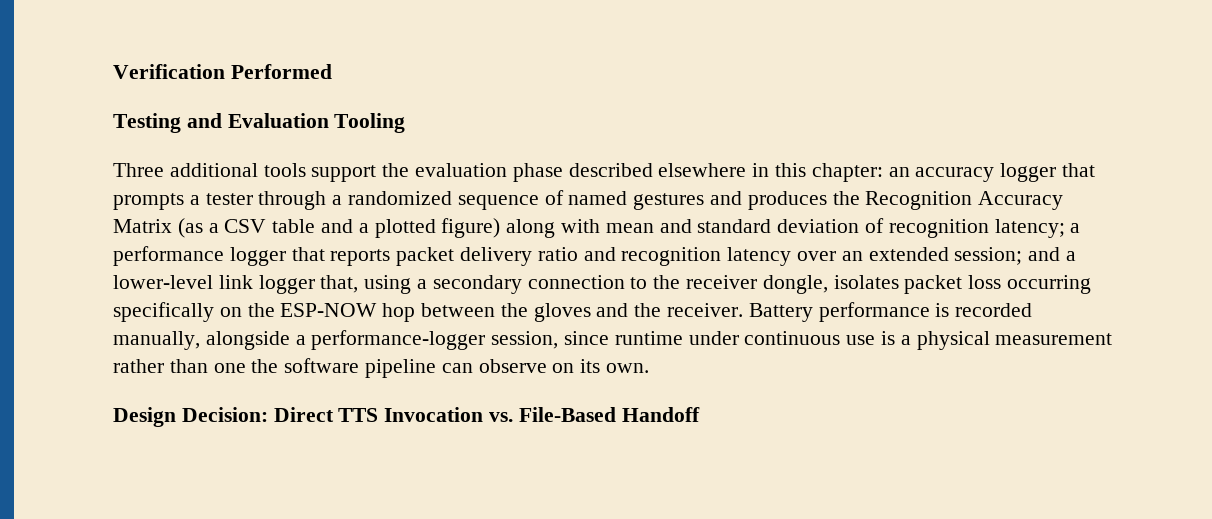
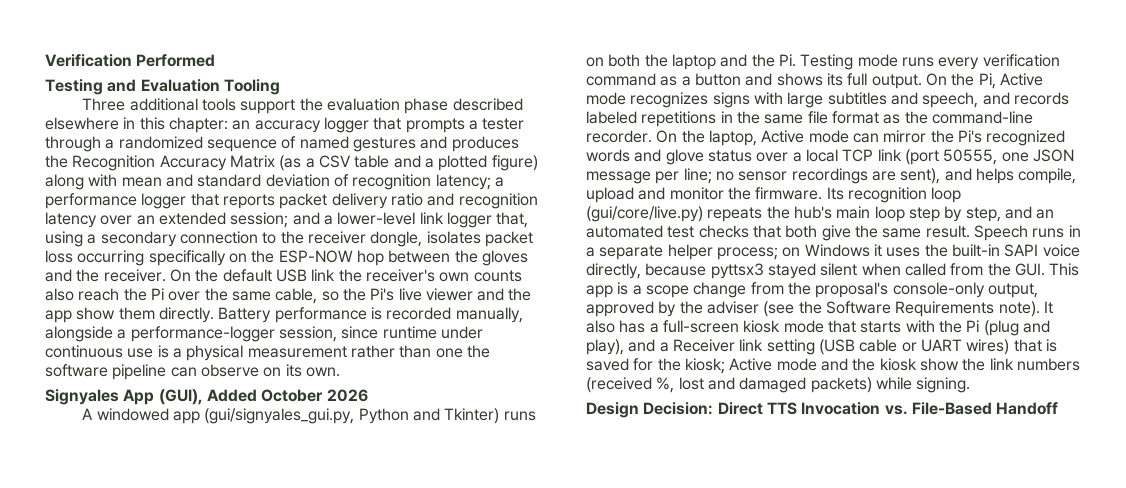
(744, 310) none -> [169,269,522,282] [45,288,532,304] [45,307,214,323] On the default USB link the receiver's own counts also reach the Pi over the same cable, so the Pi's live viewer and the app show them directly.
(650, 368) none -> [45,389,368,405] [82,408,536,424] [586,54,1060,70] [586,73,1043,89] [586,92,1069,108] [586,111,1033,127] [586,130,1066,146] [586,149,1074,165] [586,168,1077,184] [586,187,962,203] [586,206,1055,222] [586,225,1081,241] [586,244,1080,260] [586,263,1080,279] [586,282,1038,298] [586,301,1053,317] [586,320,1050,336] [586,339,1057,355] [586,358,1080,374] [586,377,971,393] // Signyales App (GUI), Added October 2026 // A windowed app (gui/signyales_gui.py, Python and Tkinter) runs on both the laptop and the Pi. Testing mode runs every verification command as a button and shows its full output. On the Pi, Active mode recognizes signs with large subtitles and speech, and records labeled repetitions in the same file format as the command-line recorder. On the laptop, Active mode can mirror the Pi's recognized words and glove status over a local TCP link (port 50555, one JSON message per line; no sensor recordings are sent), and helps compile, upload and monitor the firmware. Its recognition loop (gui/core/live.py) repeats the hub's main loop step by step, and an automated test checks that both give the same result. Speech runs in a separate helper process; on Windows it uses the built-in SAPI voice directly, because pyttsx3 stayed silent when called from the GUI. This app is a scope change from the proposal's console-only output, approved by the adviser (see the Software Requirements note). It also has a full-screen kiosk mode that starts with the Pi (plug and play), and a Receiver link setting (USB cable or UART wires) that is saved for the kiosk; Active mode and the kiosk show the link numbers (received %, lost and damaged packets) while signing.

